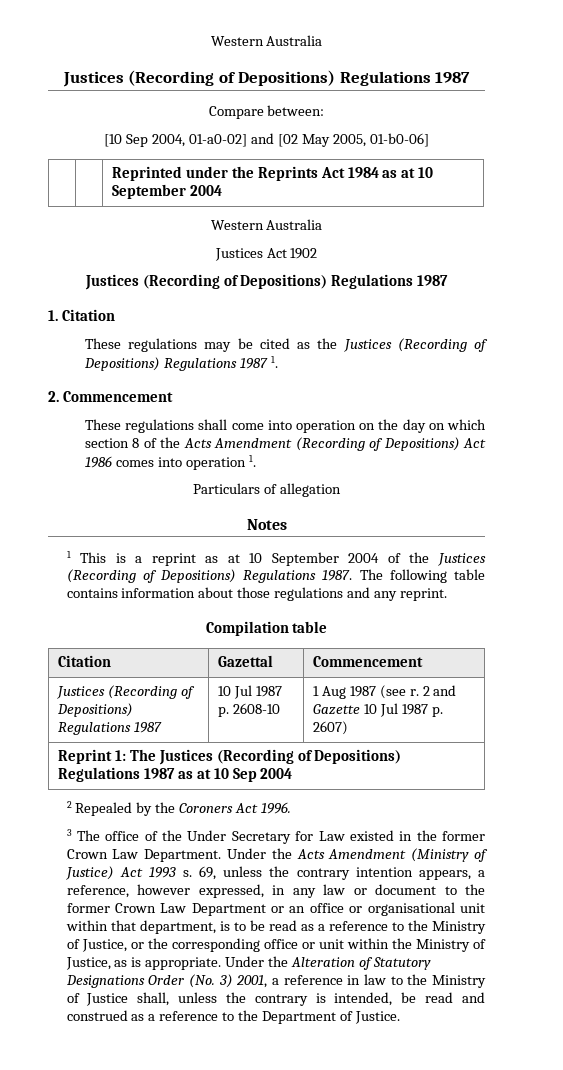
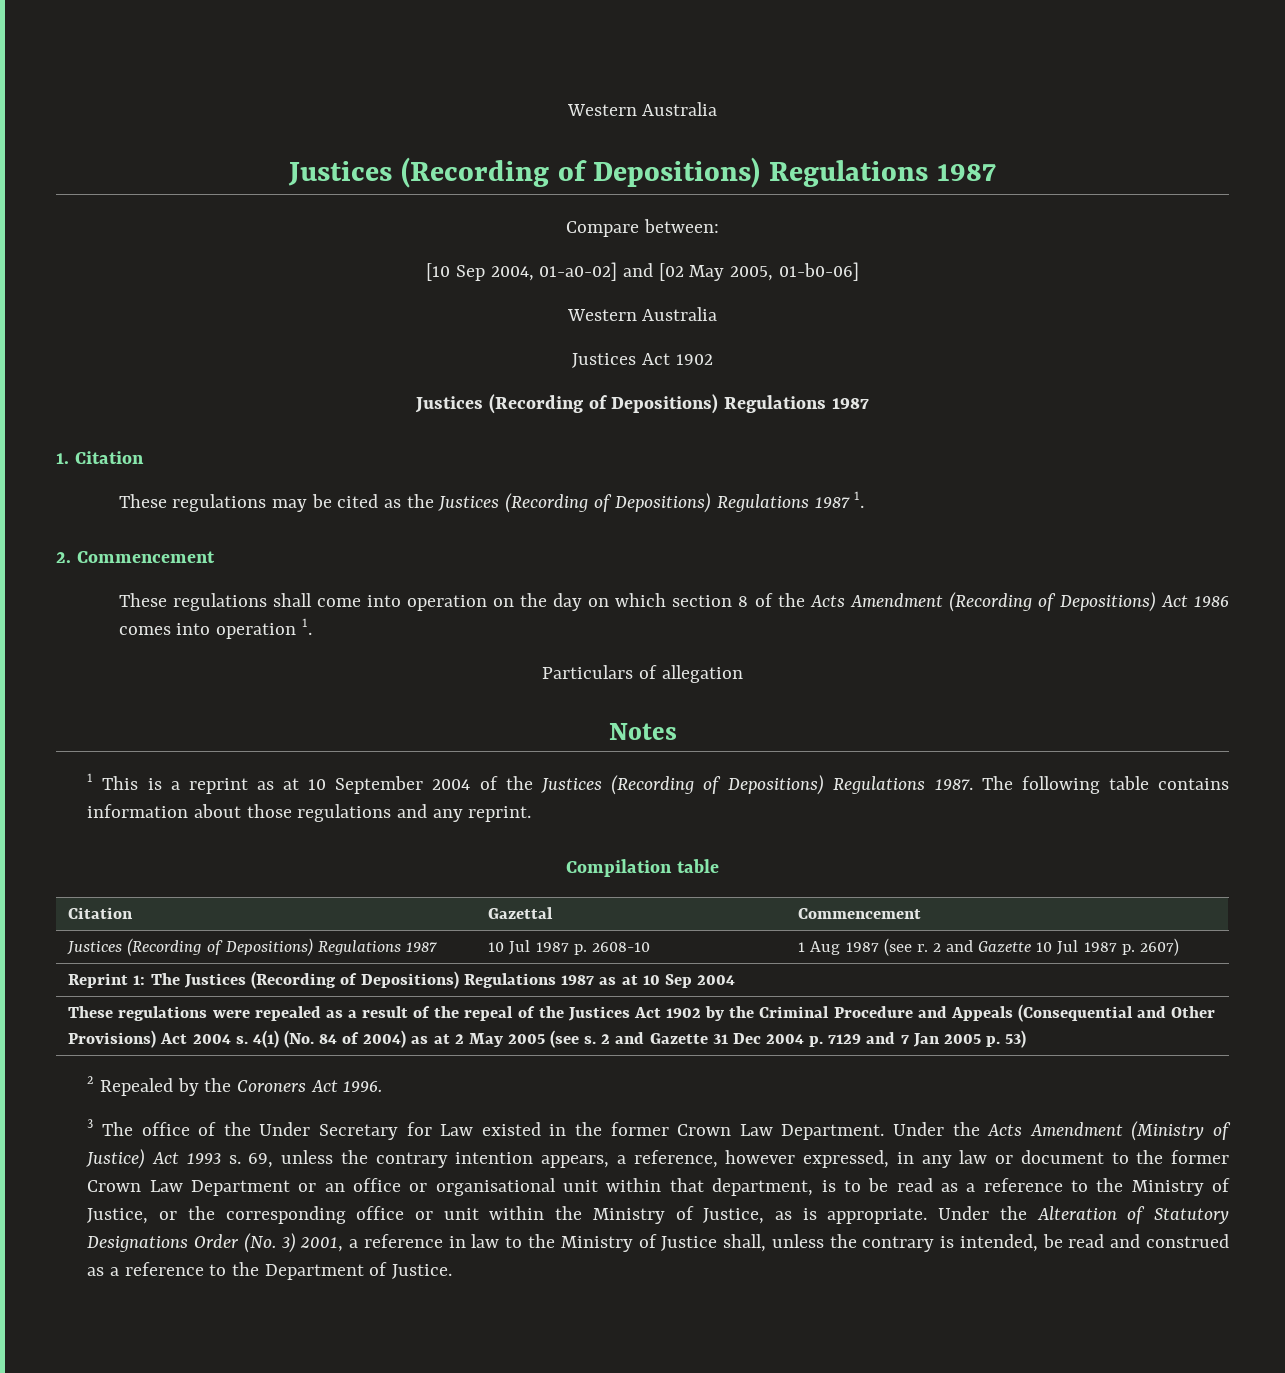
[111,166,434,181] [111,184,222,199] // | | Reprinted under the Reprints Act 1984 as at 10 September 2004 -> (859, 271) none
(293, 773) none -> [68,1004,1216,1022] [68,1030,1027,1048] // These regulations were repealed as a result of the repeal of the Justices Act 1902 by the Criminal Procedure and Appeals (Consequential and Other Provisions) Act 2004 s. 4(1) (No. 84 of 2004) as at 2 May 2005 (see s. 2 and Gazette 31 Dec 2004 p. 7129 and 7 Jan 2005 p. 53)

